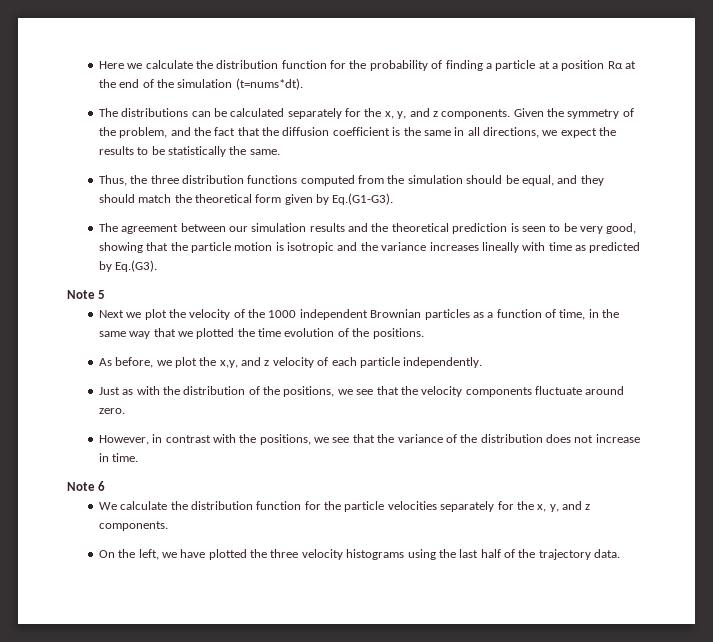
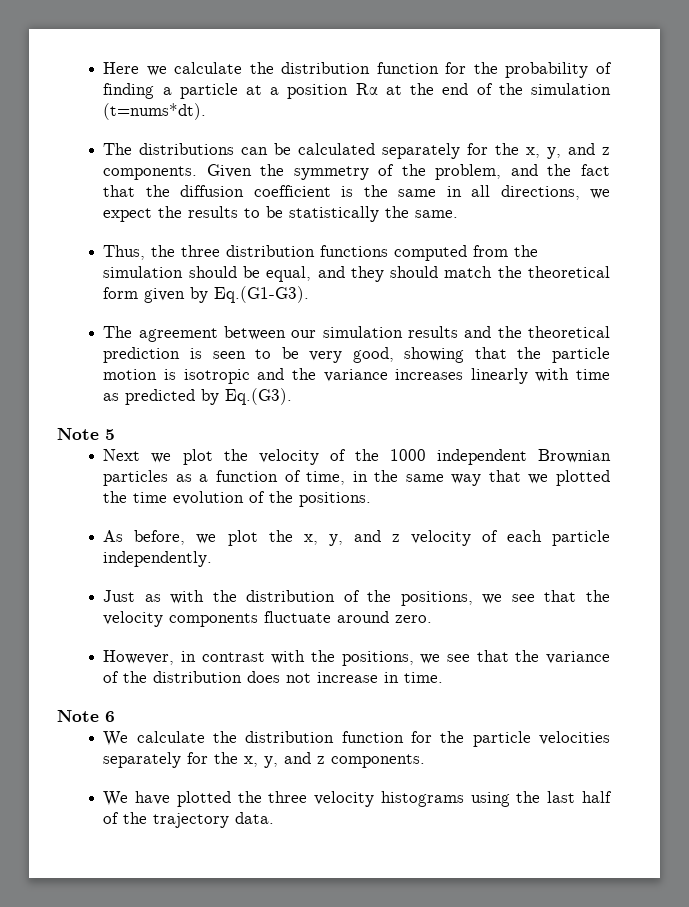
[481,242,519,253] lineally -> [470,368,528,384] linearly
[219,360,238,368] x,y, -> [303,534,343,546] x, y,
[98,549,177,560] On the left, we -> [103,791,129,806] We

